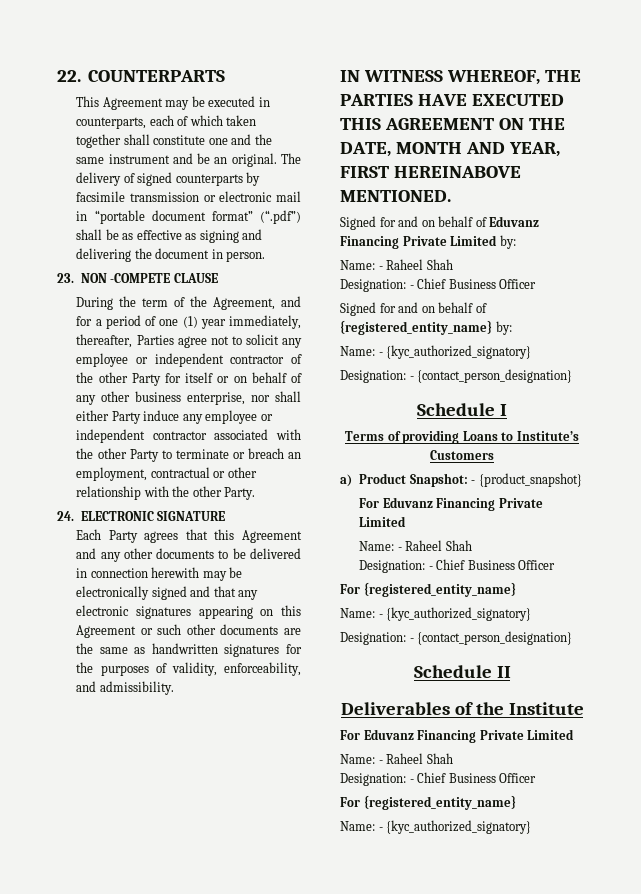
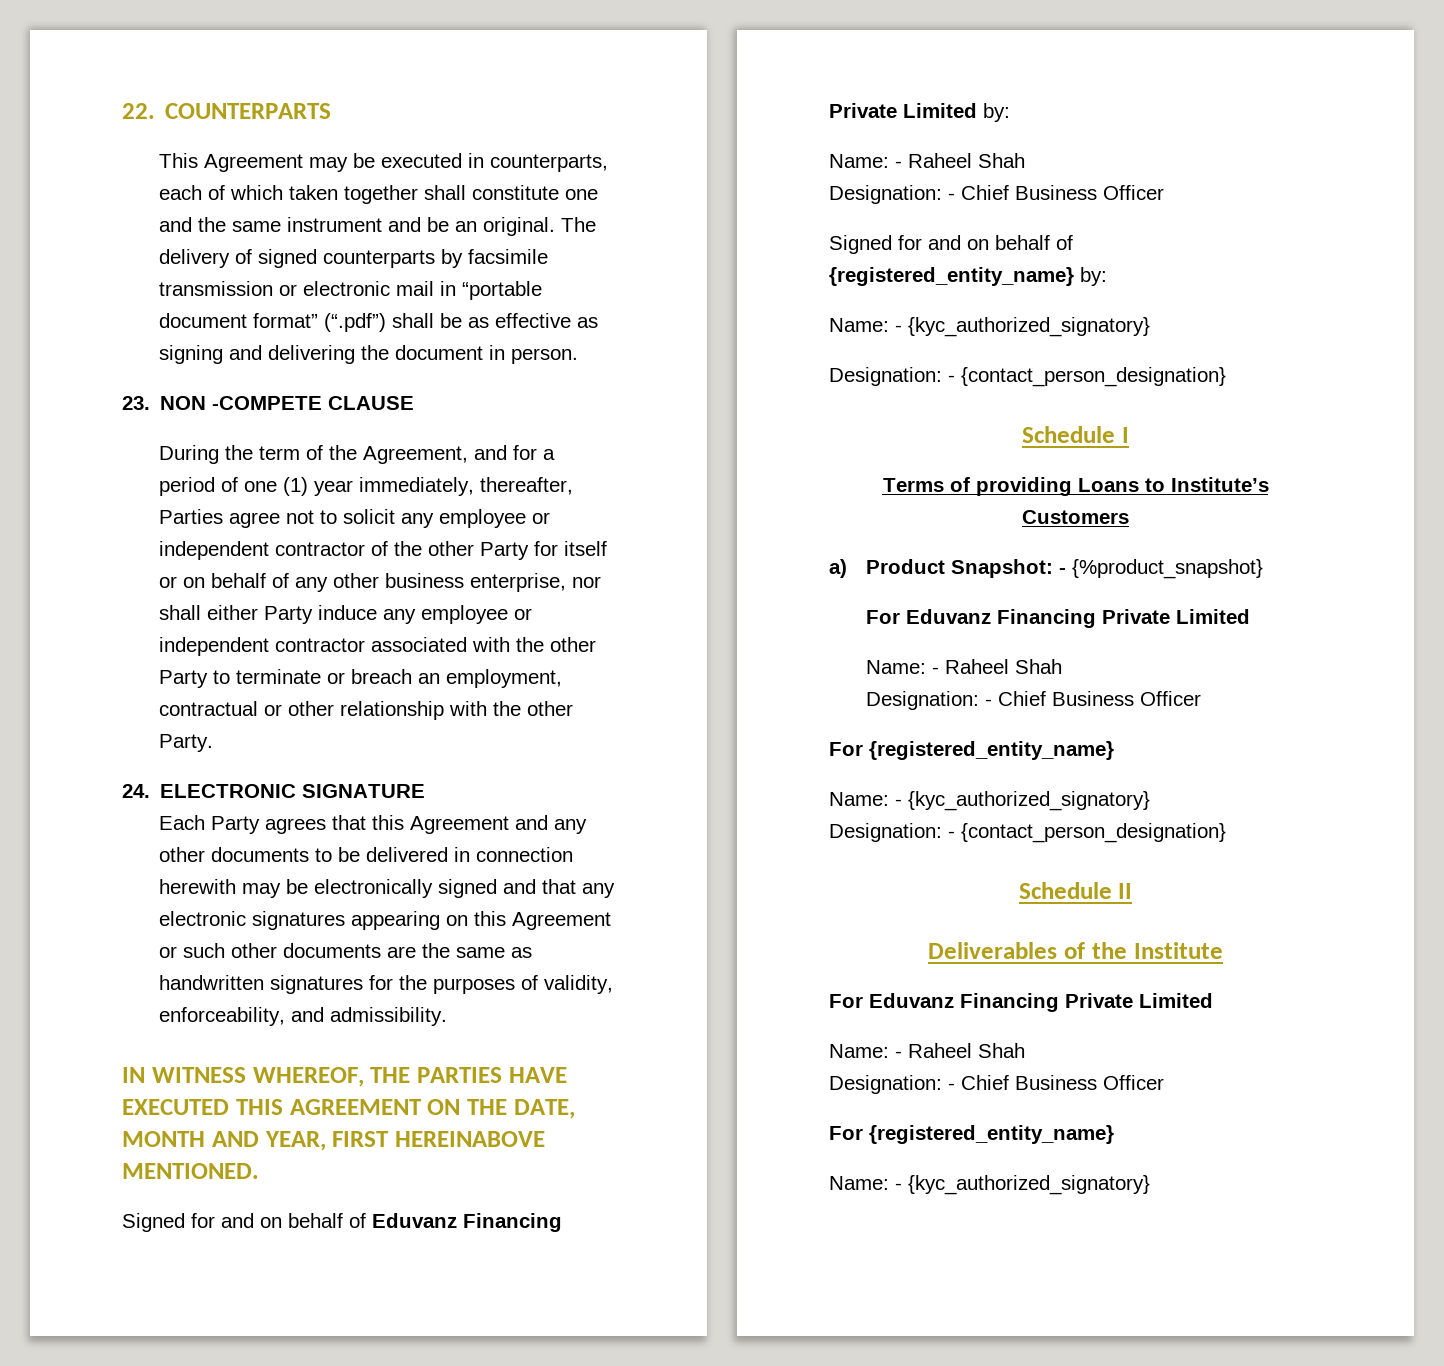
[478,473,582,487] {product_snapshot} -> [1071,559,1263,579] {%product_snapshot}

